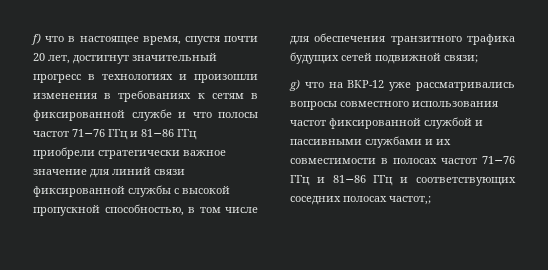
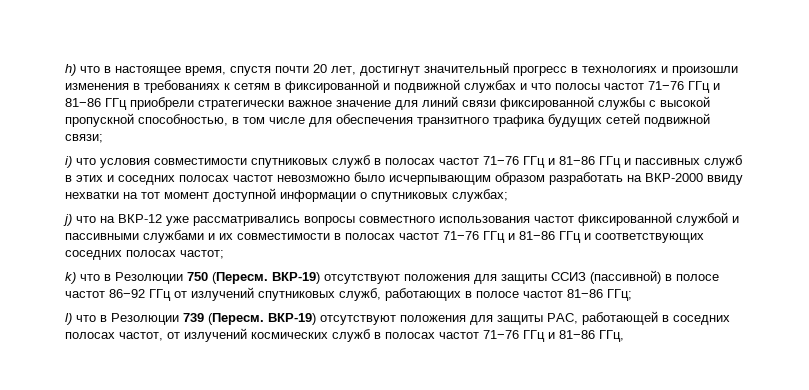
[31,33,41,45] f) -> [65,64,76,76] h)
[131,109,172,121] службе -> [383,79,516,93] и подвижной службах
[289,79,300,91] g) -> [65,155,742,168] [65,172,743,185] [65,188,508,202] [63,214,72,226] i) что условия совместимости спутниковых служб в полосах частот 71−76 ГГц и 81−86 ГГц и пассивных служб в этих и соседних полосах частот невозможно было исчерпывающим образом разработать на ВКР-2000 ввиду нехватки на тот момент доступной информации о спутниковых службах; // j)
[389,196,431,205] частот,; -> [180,250,224,259] [65,270,719,284] [65,287,632,301] [65,311,730,325] [65,328,624,342] частот; // k) что в Резолюции 750 (Пересм. ВКР-19) отсутствуют положения для защиты ССИЗ (пассивной) в полосе частот 86−92 ГГц от излучений спутниковых служб, работающих в полосе частот 81−86 ГГц; // l) что в Резолюции 739 (Пересм. ВКР-19) отсутствуют положения для защиты РАС, работающей в соседних полосах частот, от излучений космических служб в полосах частот 71−76 ГГц и 81−86 ГГц,

